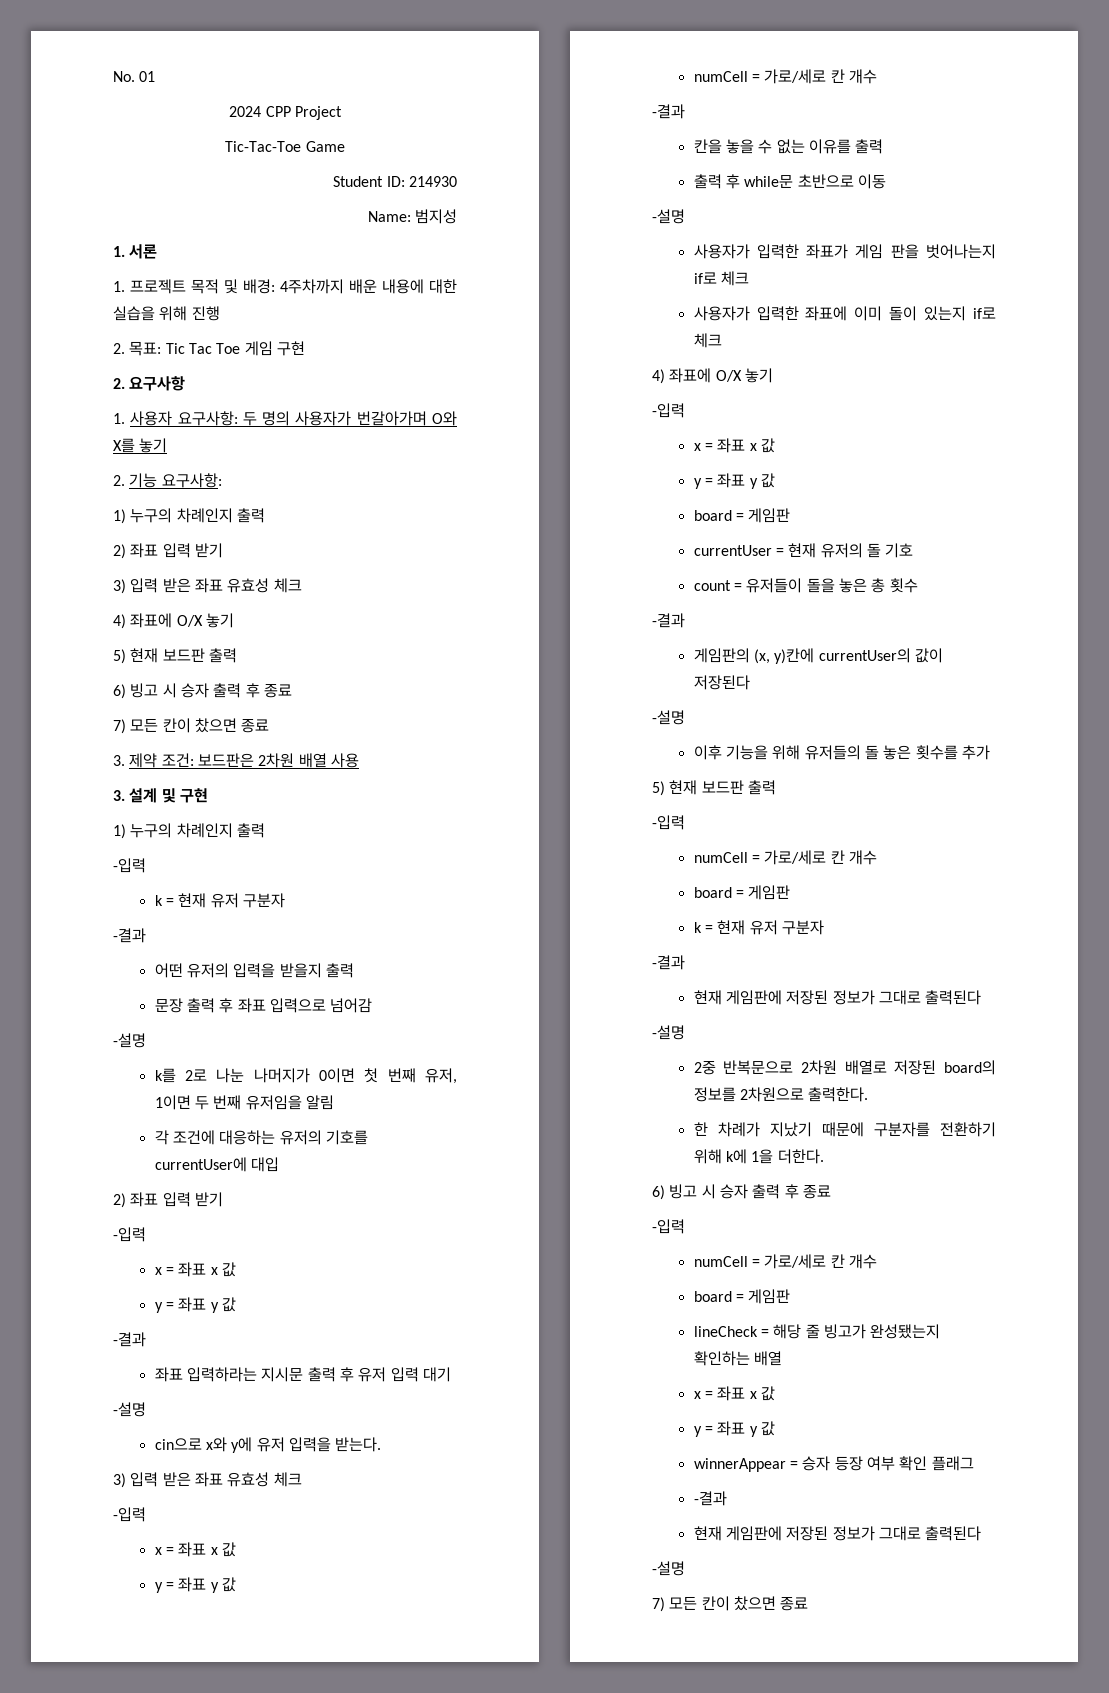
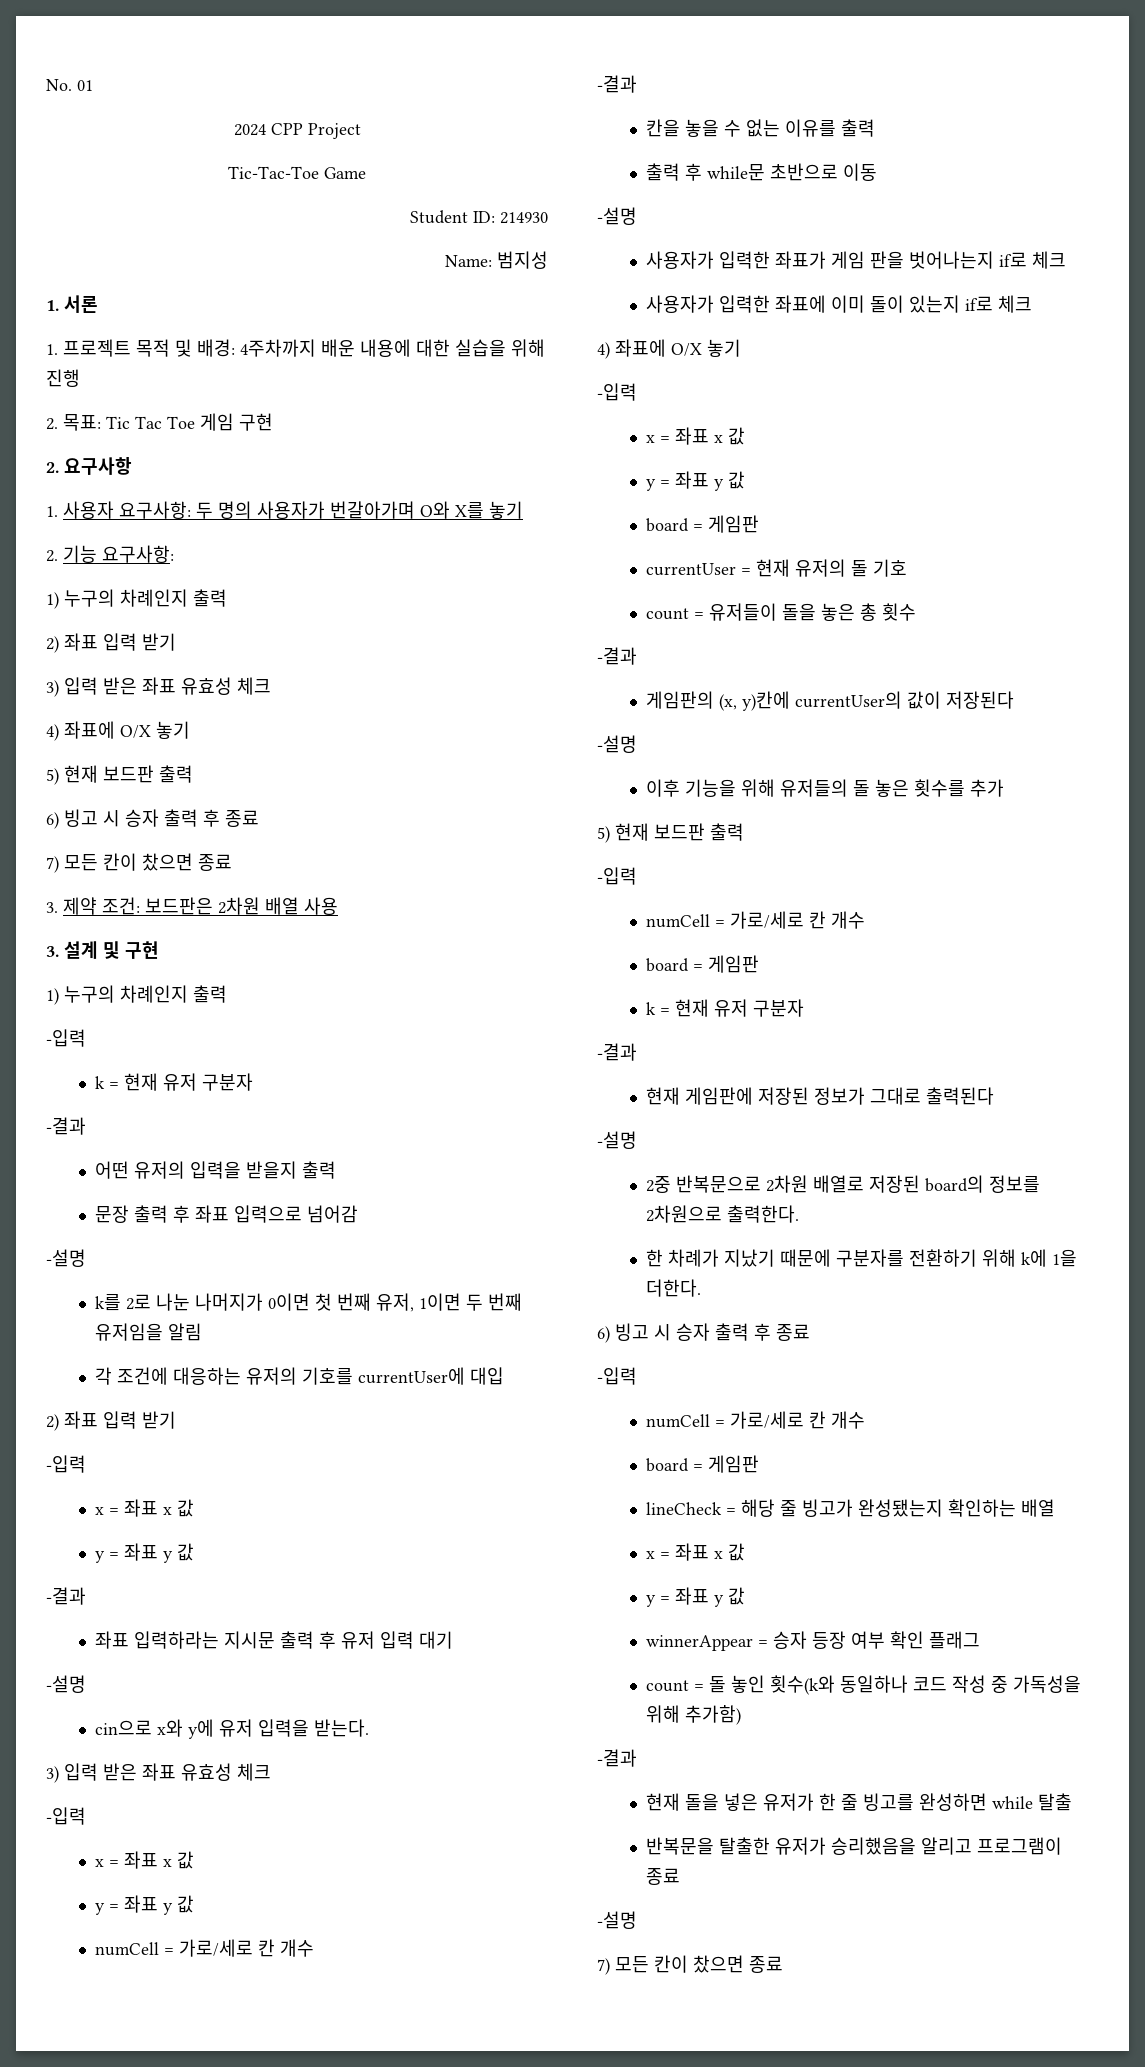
[693,1491,727,1506] [693,1526,982,1541] -결과 // 현재 게임판에 저장된 정보가 그대로 출력된다 -> [646,1675,1082,1695] [646,1705,742,1725] [597,1749,637,1767] [646,1793,1073,1811] [646,1837,1063,1855] [646,1868,681,1885] count = 돌 놓인 횟수(k와 동일하나 코드 작성 중 가독성을 위해 추가함) // -결과 // 현재 돌을 넣은 유저가 한 줄 빙고를 완성하면 while 탈출 // 반복문을 탈출한 유저가 승리했음을 알리고 프로그램이 종료

